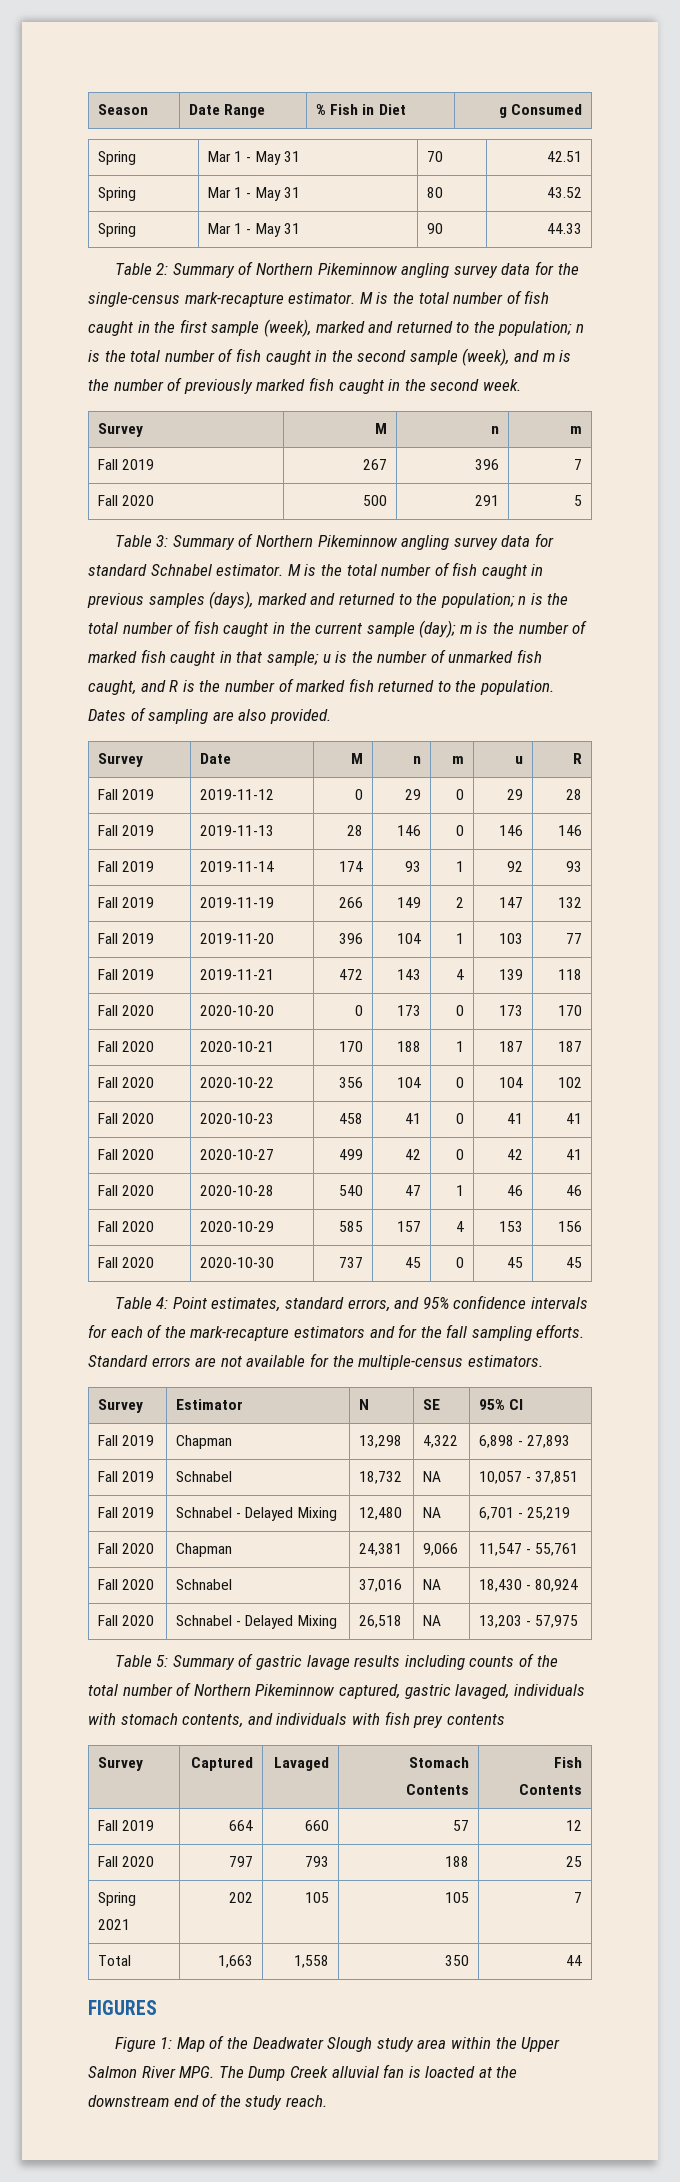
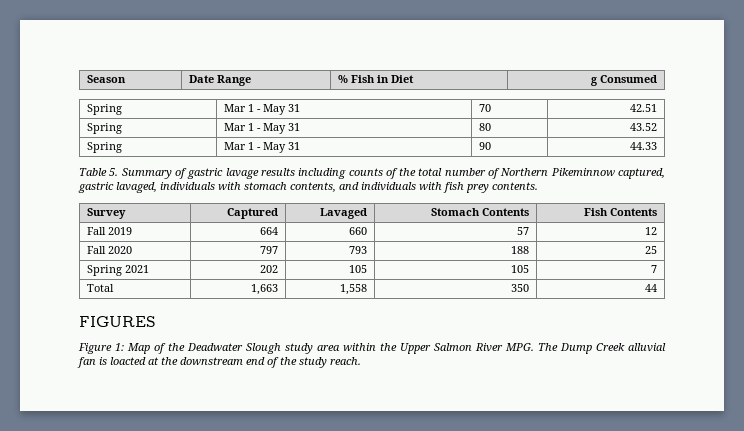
[156,261,579,278] [88,290,550,307] [88,319,585,337] [88,348,572,366] [88,377,521,394] [97,423,143,437] [375,423,388,434] [491,426,500,434] [570,426,583,434] [97,459,155,470] [363,459,388,470] [475,459,500,470] [574,459,583,470] [97,495,155,506] [363,495,388,506] [475,495,500,506] [574,495,583,506] [114,533,554,550] [88,562,544,579] [87,591,569,609] [88,620,588,638] [88,649,543,666] [88,678,555,695] [88,707,331,724] [97,753,143,767] [199,753,231,764] [351,753,364,764] [413,756,422,764] [452,756,465,764] [515,756,524,764] [573,753,583,764] [97,789,155,800] [199,789,274,800] [355,789,364,800] [405,789,422,800] [456,789,465,800] [507,789,524,800] [566,789,583,800] [97,825,155,836] [199,825,274,836] [347,825,364,836] [397,825,422,836] [456,825,465,836] [499,825,524,836] [558,825,583,836] [97,861,155,872] [199,861,274,872] [339,861,364,872] [405,861,422,872] [456,861,465,872] [507,861,524,872] [566,861,583,872] [97,897,155,908] [199,897,274,908] [339,897,364,908] [397,897,422,908] [456,897,465,908] [499,897,524,908] [558,897,583,908] [97,933,155,944] [199,933,274,944] [339,933,364,944] [397,933,422,944] [456,933,465,944] [499,933,524,944] [566,933,583,944] [97,969,155,980] [199,969,274,980] [339,969,364,980] [397,969,422,980] [456,969,465,980] [499,969,524,980] [558,969,583,980] [97,1005,155,1016] [199,1005,274,1016] [355,1005,364,1016] [397,1005,422,1016] [456,1005,465,1016] [499,1005,524,1016] [558,1005,583,1016] [97,1041,155,1052] [199,1041,274,1052] [339,1041,364,1052] [397,1041,422,1052] [456,1041,465,1052] [499,1041,524,1052] [558,1041,583,1052] [97,1077,155,1088] [199,1077,274,1088] [339,1077,364,1088] [397,1077,422,1088] [456,1077,465,1088] [499,1077,524,1088] [558,1077,583,1088] [97,1113,155,1124] [199,1113,274,1124] [339,1113,364,1124] [405,1113,422,1124] [456,1113,465,1124] [507,1113,524,1124] [566,1113,583,1124] [97,1149,155,1160] [199,1149,274,1160] [339,1149,364,1160] [405,1149,422,1160] [456,1149,465,1160] [507,1149,524,1160] [566,1149,583,1160] [97,1185,155,1196] [199,1185,274,1196] [339,1185,364,1196] [405,1185,422,1196] [456,1185,465,1196] [507,1185,524,1196] [566,1185,583,1196] [97,1221,155,1232] [199,1221,274,1232] [339,1221,364,1232] [397,1221,422,1232] [456,1221,465,1232] [499,1221,524,1232] [558,1221,583,1232] [97,1257,155,1268] [199,1257,274,1268] [339,1257,364,1268] [405,1257,422,1268] [456,1257,465,1268] [507,1257,524,1268] [566,1257,583,1268] [114,1295,588,1312] [88,1324,585,1341] [88,1353,543,1370] [97,1399,143,1413] [175,1399,243,1410] [358,1399,369,1410] [422,1399,440,1410] [478,1399,524,1410] [97,1435,155,1446] [175,1435,232,1449] [358,1435,402,1448] [422,1435,458,1448] [478,1435,571,1448] [97,1471,155,1482] [175,1471,232,1482] [358,1471,402,1484] [422,1471,441,1482] [478,1471,579,1484] [97,1507,155,1518] [175,1507,337,1521] [358,1507,402,1520] [422,1507,441,1518] [478,1507,571,1520] [97,1543,155,1554] [175,1543,232,1557] [358,1543,402,1556] [422,1543,458,1556] [478,1543,579,1556] [97,1579,155,1590] [175,1579,232,1590] [358,1579,402,1592] [422,1579,441,1590] [478,1579,579,1592] [97,1615,155,1626] [175,1615,337,1629] [358,1615,402,1628] [422,1615,441,1626] [478,1615,579,1628] [114,1655,169,1667] 2: Summary of Northern Pikeminnow angling survey data for the single-census mark-recapture estimator. M is the total number of fish caught in the first sample (week), marked and returned to the population; n is the total number of fish caught in the second sample (week), and m is the number of previously marked fish caught in the second week. // Survey | M | n | m // Fall 2019 | 267 | 396 | 7 // Fall 2020 | 500 | 291 | 5 // Table 3: Summary of Northern Pikeminnow angling survey data for standard Schnabel estimator. M is the total number of fish caught in previous samples (days), marked and returned to the population; n is the total number of fish caught in the current sample (day); m is the number of marked fish caught in that sample; u is the number of unmarked fish caught, and R is the number of marked fish returned to the population. Dates of sampling are also provided. // Survey | Date | M | n | m | u | R // Fall 2019 | 2019-11-12 | 0 | 29 | 0 | 29 | 28 // Fall 2019 | 2019-11-13 | 28 | 146 | 0 | 146 | 146 // Fall 2019 | 2019-11-14 | 174 | 93 | 1 | 92 | 93 // Fall 2019 | 2019-11-19 | 266 | 149 | 2 | 147 | 132 // Fall 2019 | 2019-11-20 | 396 | 104 | 1 | 103 | 77 // Fall 2019 | 2019-11-21 | 472 | 143 | 4 | 139 | 118 // Fall 2020 | 2020-10-20 | 0 | 173 | 0 | 173 | 170 // Fall 2020 | 2020-10-21 | 170 | 188 | 1 | 187 | 187 // Fall 2020 | 2020-10-22 | 356 | 104 | 0 | 104 | 102 // Fall 2020 | 2020-10-23 | 458 | 41 | 0 | 41 | 41 // Fall 2020 | 2020-10-27 | 499 | 42 | 0 | 42 | 41 // Fall 2020 | 2020-10-28 | 540 | 47 | 1 | 46 | 46 // Fall 2020 | 2020-10-29 | 585 | 157 | 4 | 153 | 156 // Fall 2020 | 2020-10-30 | 737 | 45 | 0 | 45 | 45 // Table 4: Point estimates, standard errors, and 95% confidence intervals for each of the mark-recapture estimators and for the fall sampling efforts. Standard errors are not available for the multiple-census estimators. // Survey | Estimator | N | SE | 95% CI // Fall 2019 | Chapman | 13,298 | 4,322 | 6,898 - 27,893 // Fall 2019 | Schnabel | 18,732 | NA | 10,057 - 37,851 // Fall 2019 | Schnabel - Delayed Mixing | 12,480 | NA | 6,701 - 25,219 // Fall 2020 | Chapman | 24,381 | 9,066 | 11,547 - 55,761 // Fall 2020 | Schnabel | 37,016 | NA | 18,430 - 80,924 // Fall 2020 | Schnabel - Delayed Mixing | 26,518 | NA | 13,203 - 57,975 // Table 5: -> [109,168,119,176] 5.
[446,1714,505,1725] contents -> [492,182,538,190] contents.

